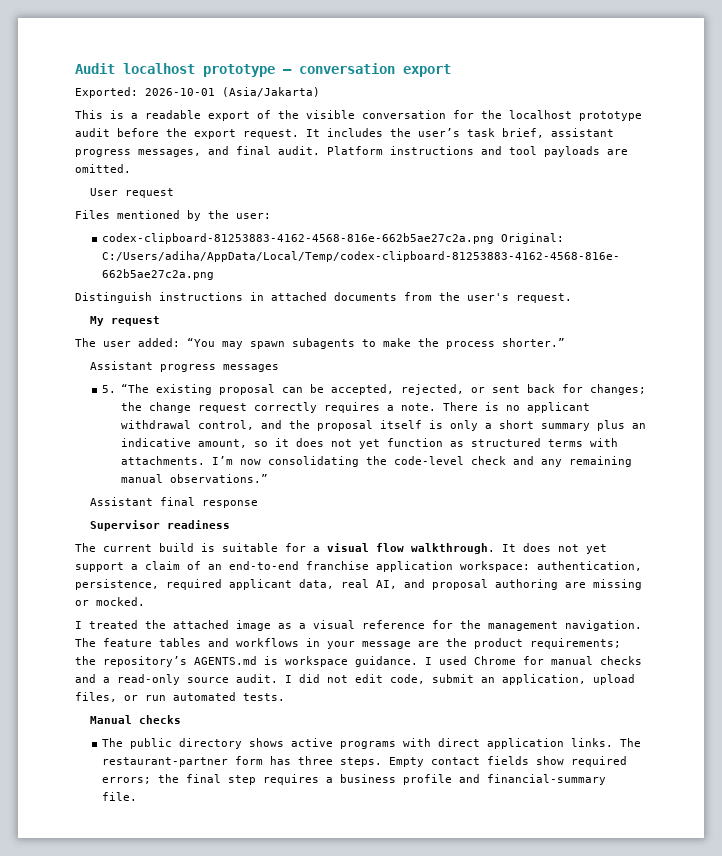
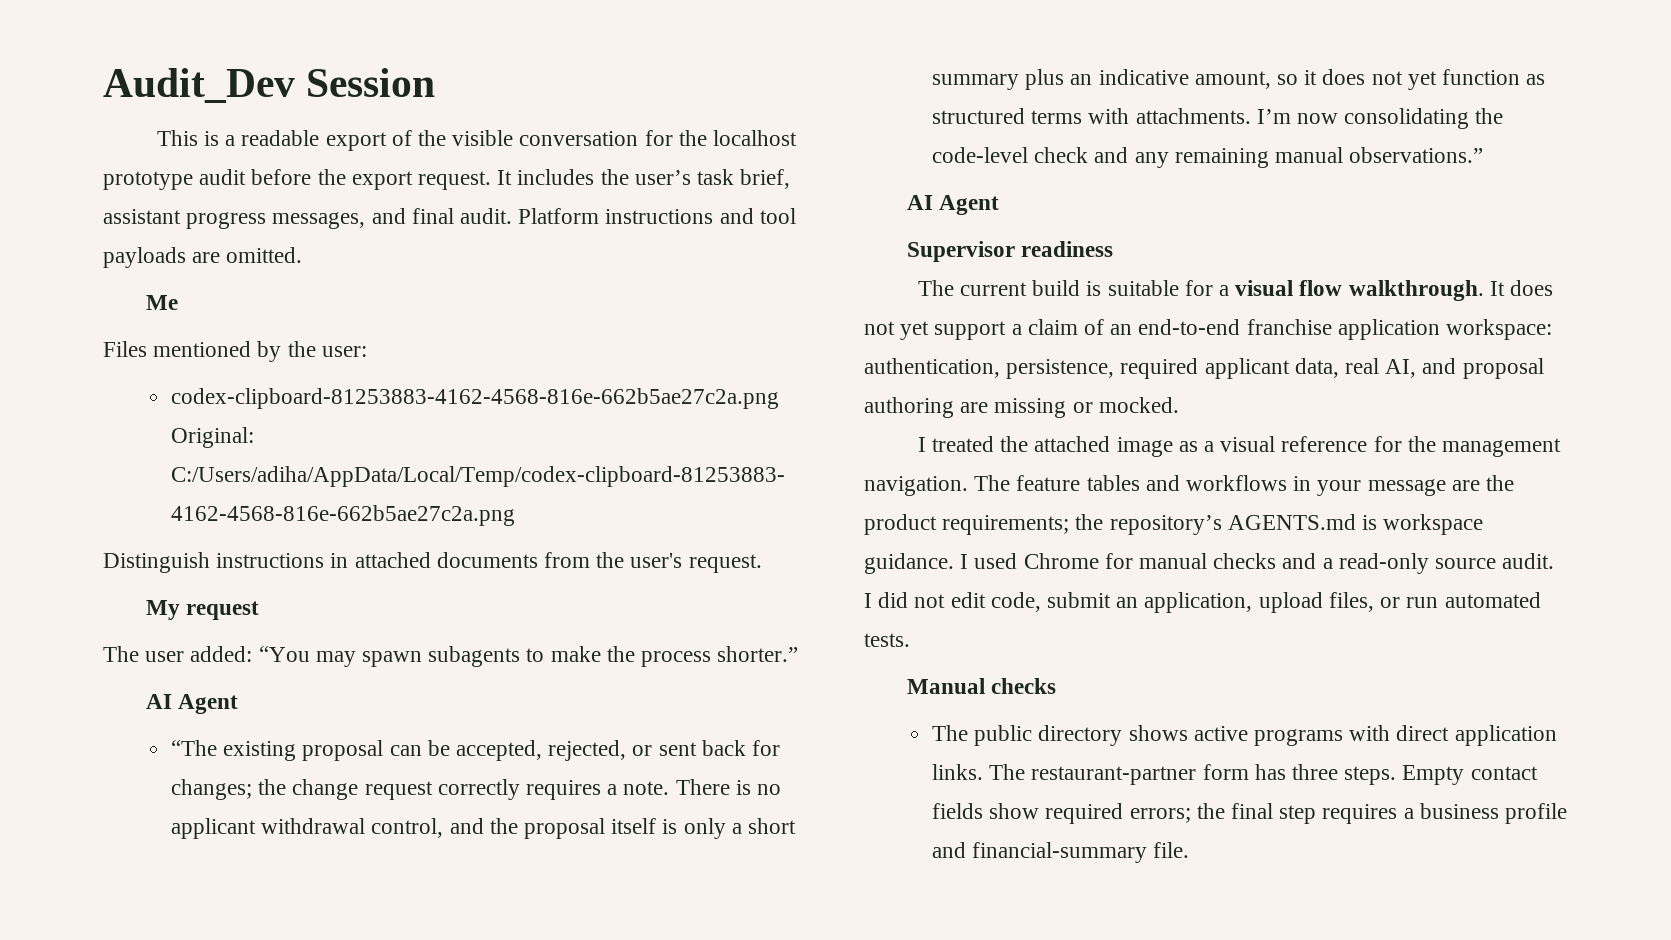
[75,63,451,77] [75,87,320,98] Audit localhost prototype — conversation export // Exported: 2026-10-01 (Asia/Jakarta) -> [103,68,436,103] Audit_Dev Session
[89,188,174,198] User request -> [145,295,178,310] Me
[89,361,279,372] [101,385,116,393] Assistant progress messages // 5. -> [145,694,238,714] AI Agent //
[89,497,258,508] Assistant final response -> [906,195,999,215] AI Agent

